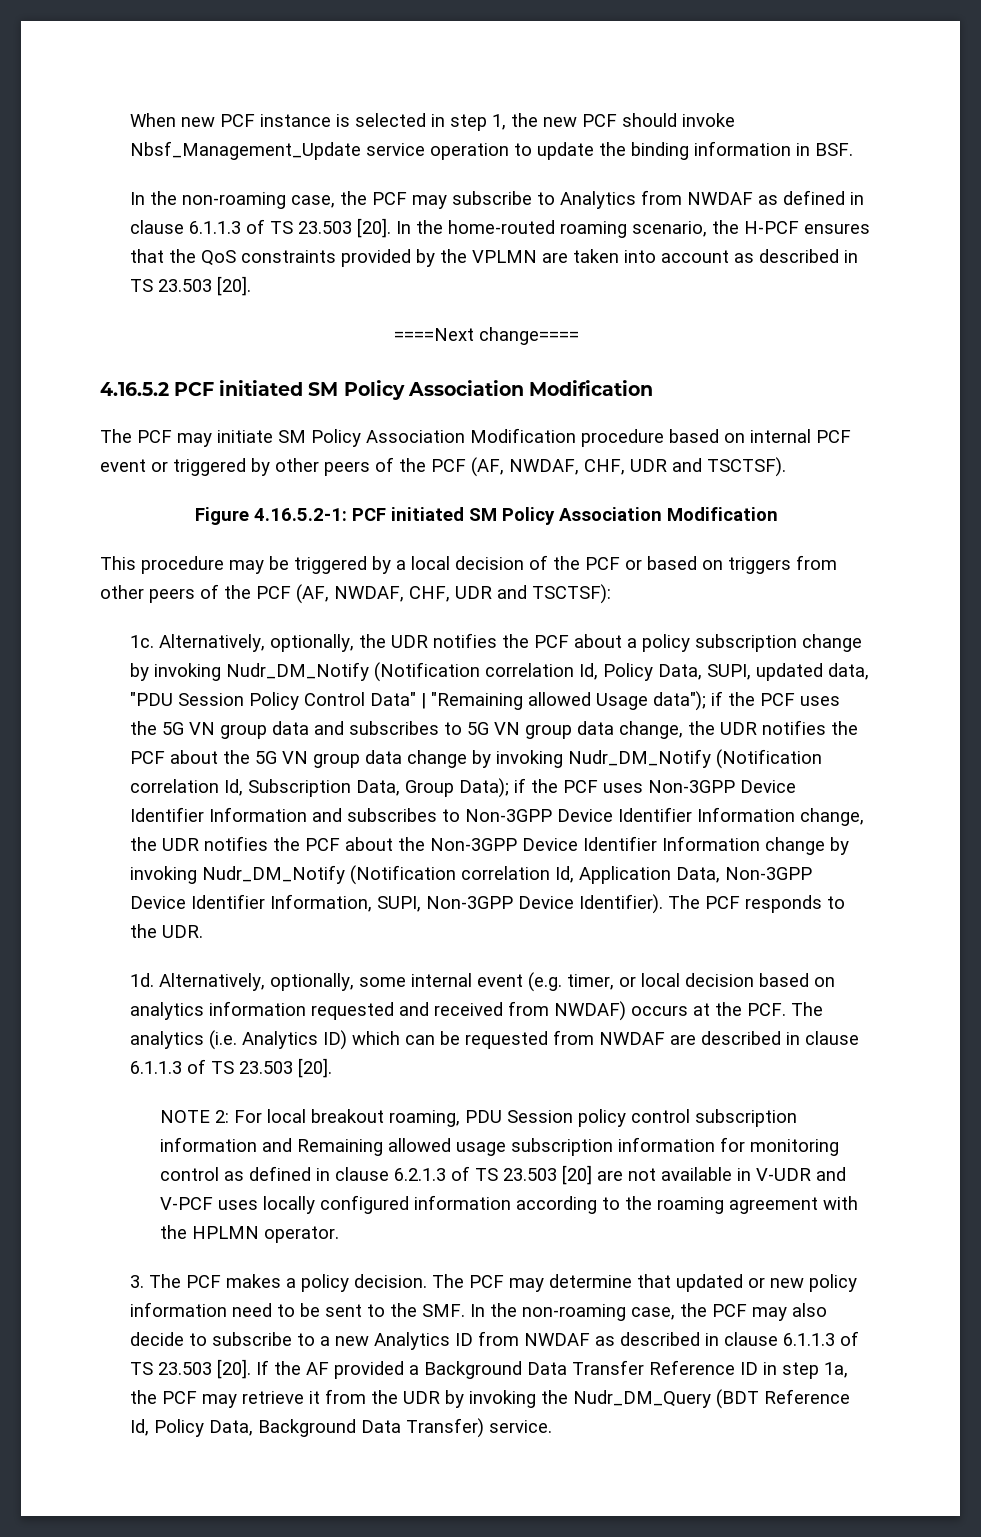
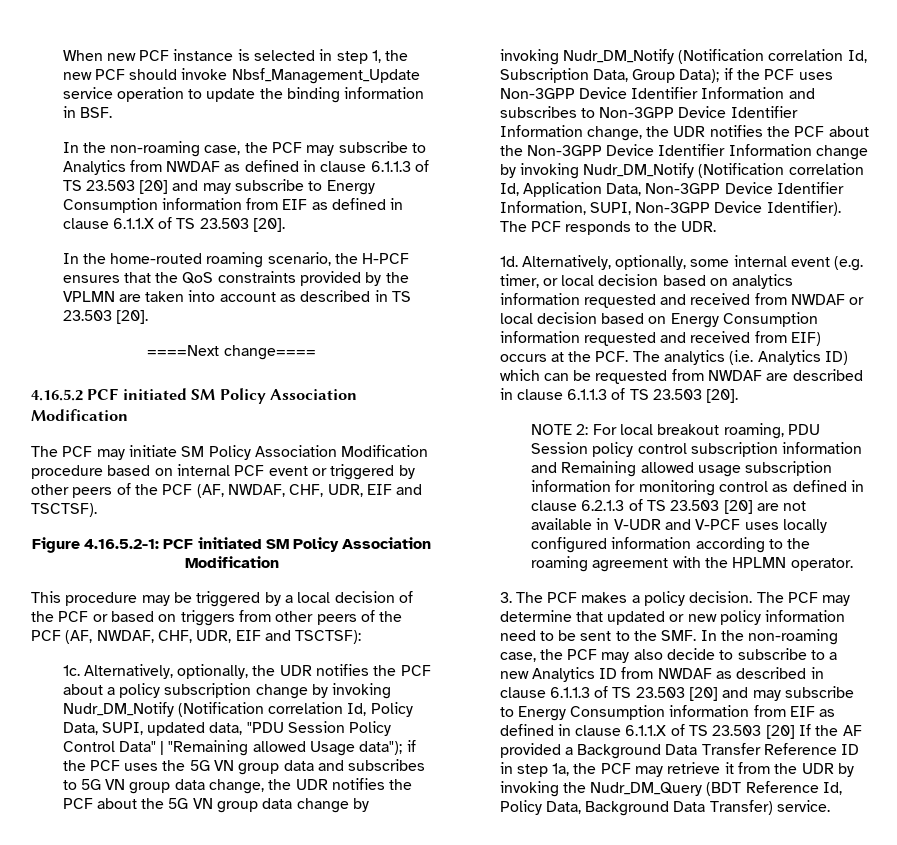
[357,218,392,238] [20]. -> [139,179,375,195] [62,198,404,213] [62,217,286,232] [20] and may subscribe to Energy Consumption information from EIF as defined in clause 6.1.1.X of TS 23.503 [20]. //
[630,459,667,472] UDR -> [327,484,392,497] UDR, EIF
[455,586,492,599] UDR -> [196,630,261,643] UDR, EIF
[554,1001,627,1021] NWDAF) -> [791,294,865,305] [499,312,819,328] [499,331,822,346] NWDAF or local decision based on Energy Consumption information requested and received from EIF)
[217,1359,252,1379] [20]. -> [689,686,855,701] [499,705,836,721] [499,724,795,739] [20] and may subscribe to Energy Consumption information from EIF as defined in clause 6.1.1.X of TS 23.503 [20]

